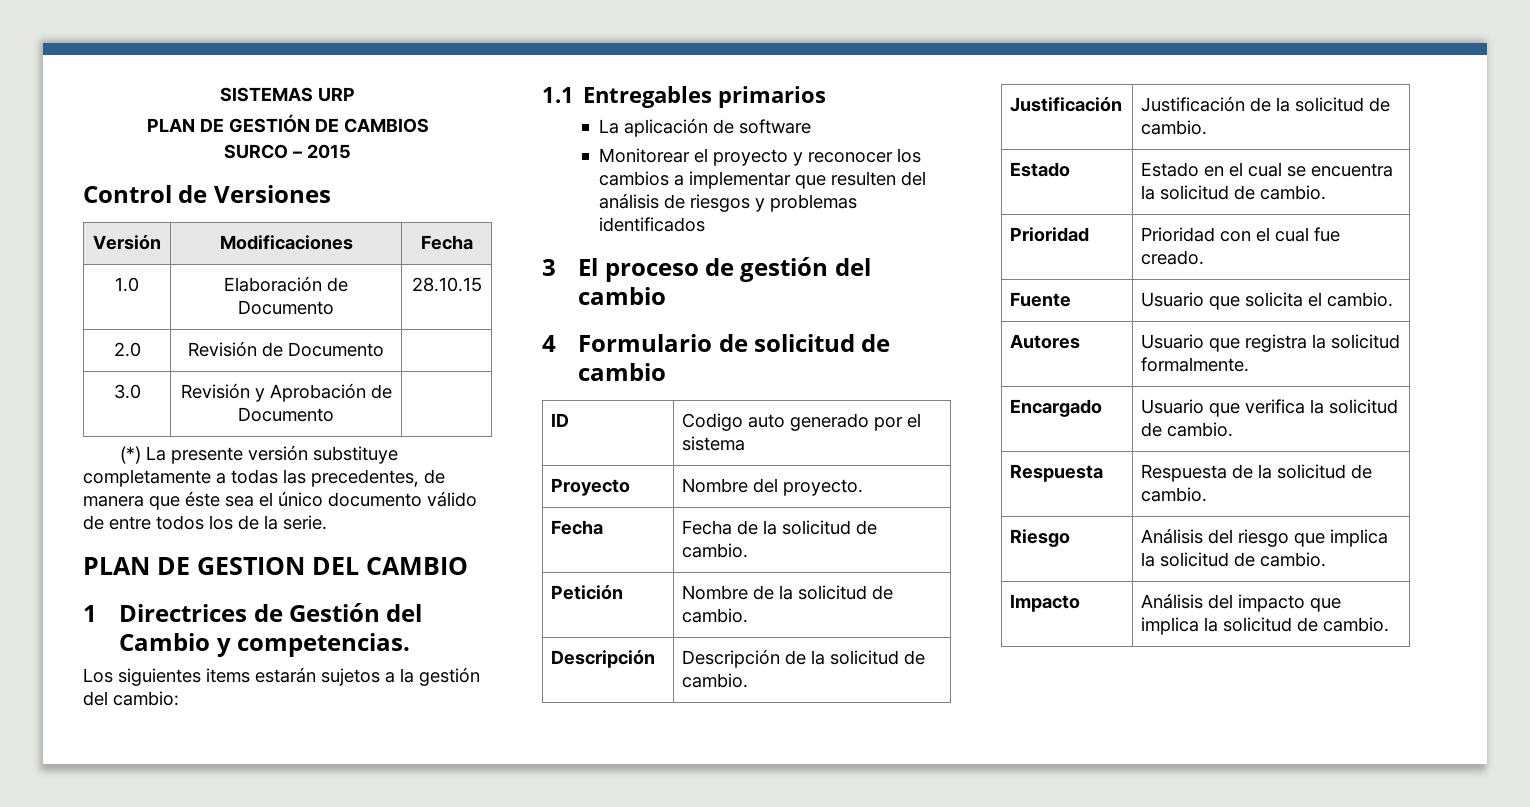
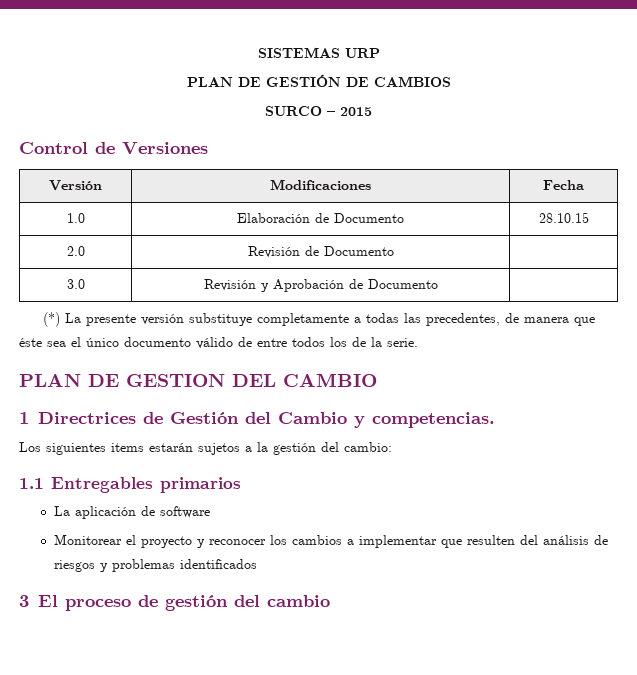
[542,334,891,352] [578,363,667,381] [551,413,570,427] [682,413,922,431] [682,436,746,451] [551,478,631,496] [682,478,864,496] [551,520,604,535] [682,520,878,535] [682,543,749,558] [551,585,624,600] [682,585,894,600] [682,608,749,623] [551,650,656,668] [682,649,926,668] [682,673,749,688] [1010,97,1123,112] [1141,96,1391,112] [1141,120,1208,135] [1010,162,1071,177] [1141,162,1394,177] [1141,185,1327,200] [1010,227,1090,242] [1141,227,1341,242] [1141,250,1205,265] [1010,292,1072,307] [1141,292,1394,310] [1010,334,1081,349] [1141,334,1401,352] [1141,357,1250,372] [1010,399,1103,417] [1141,399,1399,417] [1141,422,1234,437] [1010,464,1104,482] [1141,464,1373,482] [1141,487,1208,502] [1010,529,1071,547] [1141,528,1389,547] [1141,552,1327,567] [1010,594,1081,612] [1141,593,1342,612] [1141,617,1390,635] // 4 Formulario de solicitud de cambio // ID | Codigo auto generado por el sistema // Proyecto | Nombre del proyecto. // Fecha | Fecha de la solicitud de cambio. // Petición | Nombre de la solicitud de cambio. // Descripción | Descripción de la solicitud de cambio. // Justificación | Justificación de la solicitud de cambio. // Estado | Estado en el cual se encuentra la solicitud de cambio. // Prioridad | Prioridad con el cual fue creado. // Fuente | Usuario que solicita el cambio. // Autores | Usuario que registra la solicitud formalmente. // Encargado | Usuario que verifica la solicitud de cambio. // Respuesta | Respuesta de la solicitud de cambio. // Riesgo | Análisis del riesgo que implica la solicitud de cambio. // Impacto | Análisis del impacto que implica la solicitud de cambio. -> (331, 601) none

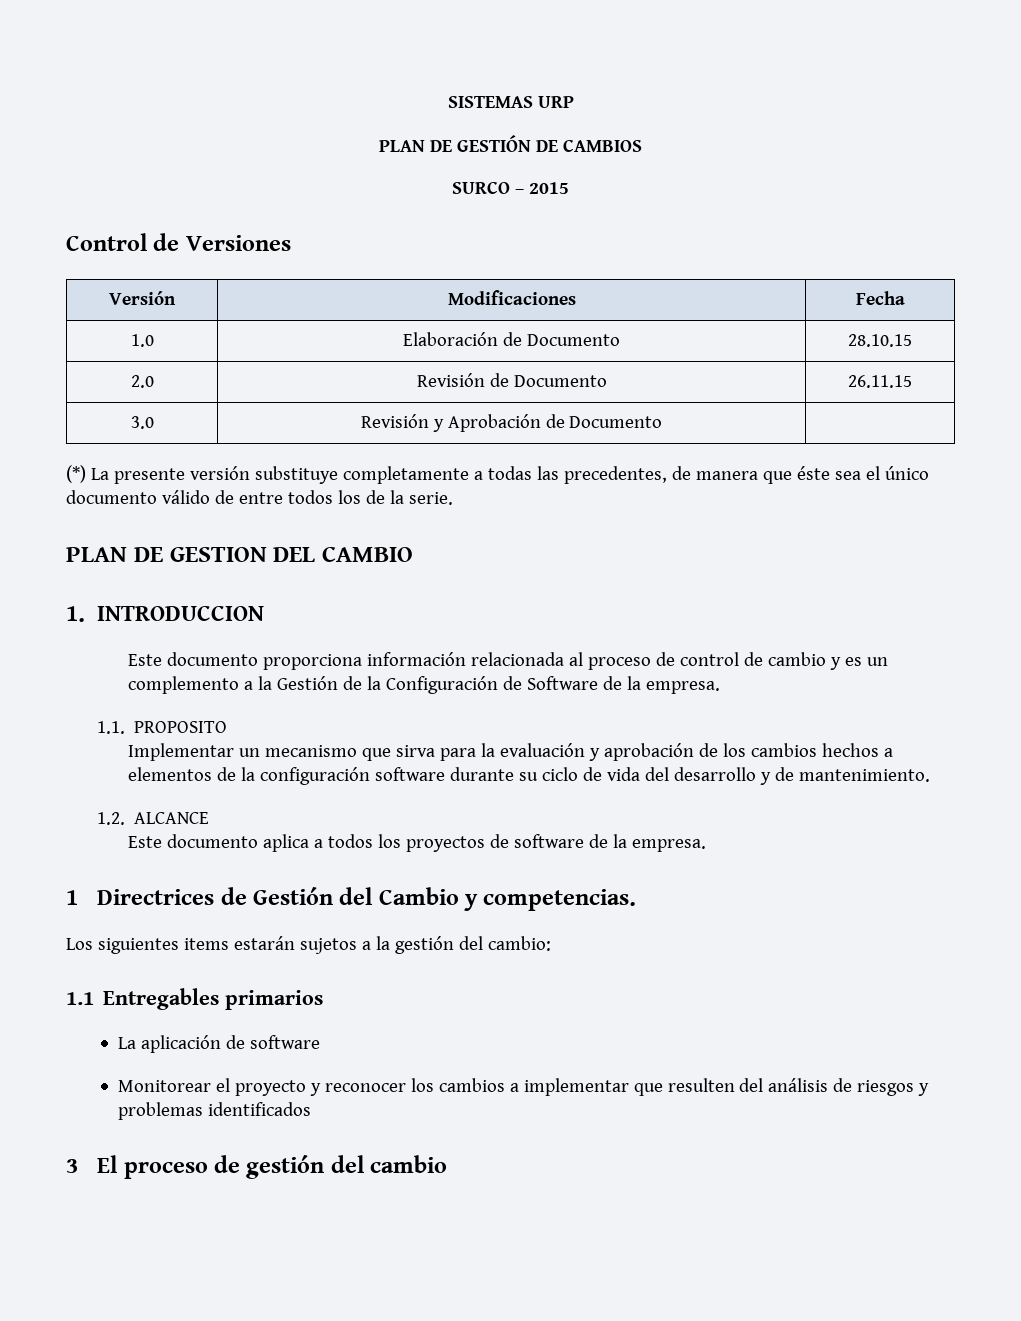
(394, 251) none -> [848,375,912,388] 26.11.15
(377, 380) none -> [66,606,265,622] [128,652,889,670] [128,676,721,694] [97,721,228,734] [128,743,894,761] [128,767,931,785] [97,812,210,825] [128,834,707,852] // 1. INTRODUCCION // Este documento proporciona información relacionada al proceso de control de cambio y es un complemento a la Gestión de la Configuración de Software de la empresa. // 1.1. PROPOSITO // Implementar un mecanismo que sirva para la evaluación y aprobación de los cambios hechos a elementos de la configuración software durante su ciclo de vida del desarrollo y de mantenimiento. // 1.2. ALCANCE // Este documento aplica a todos los proyectos de software de la empresa.

